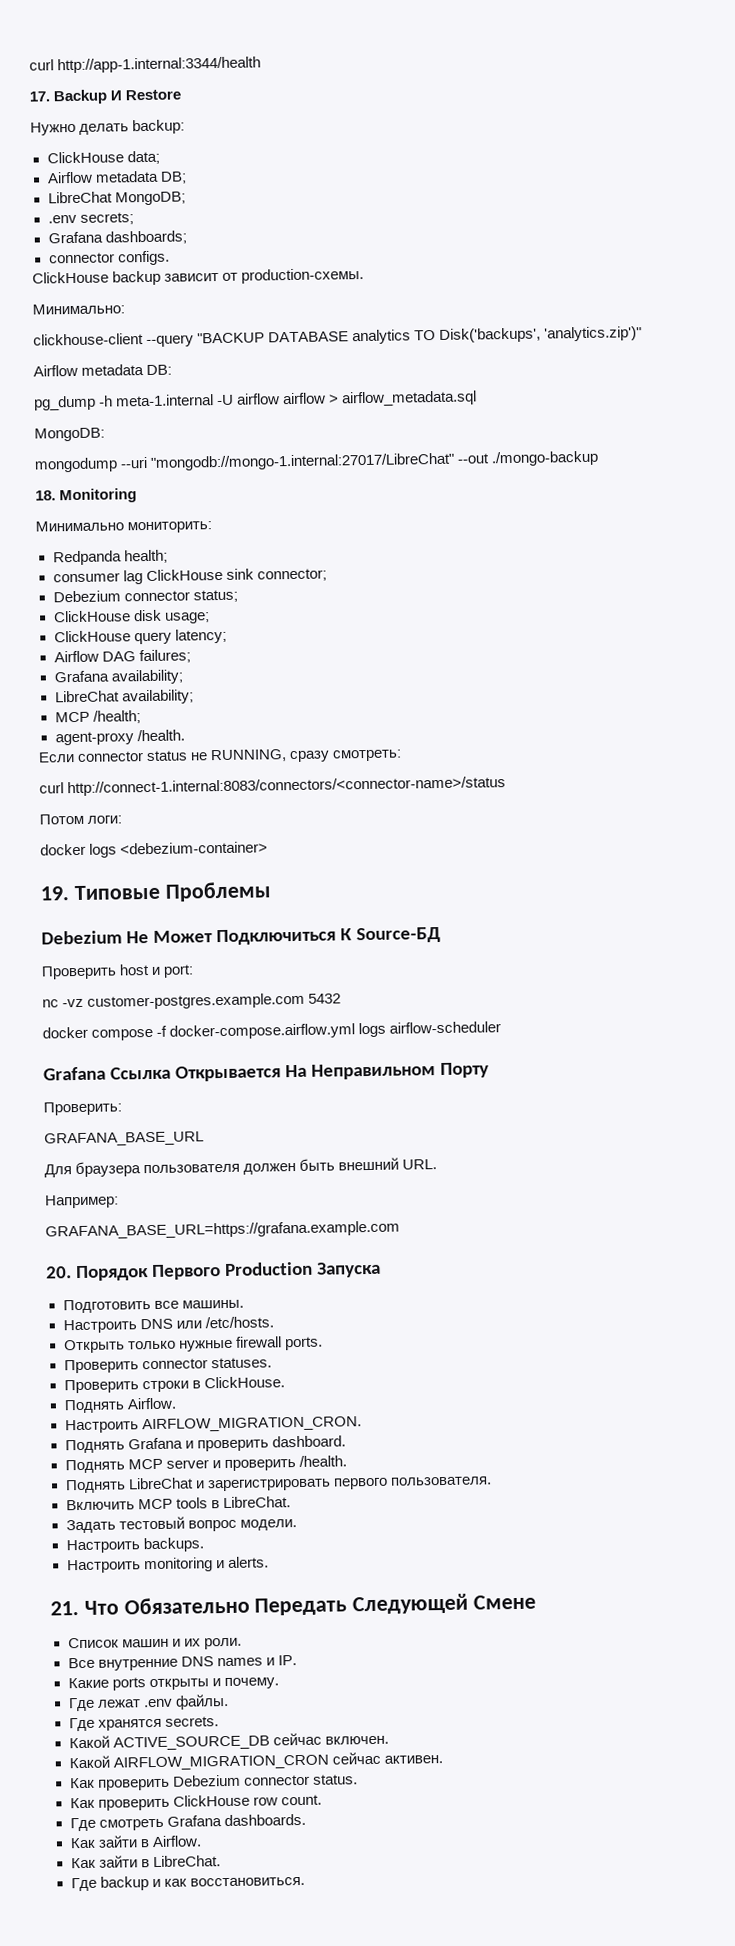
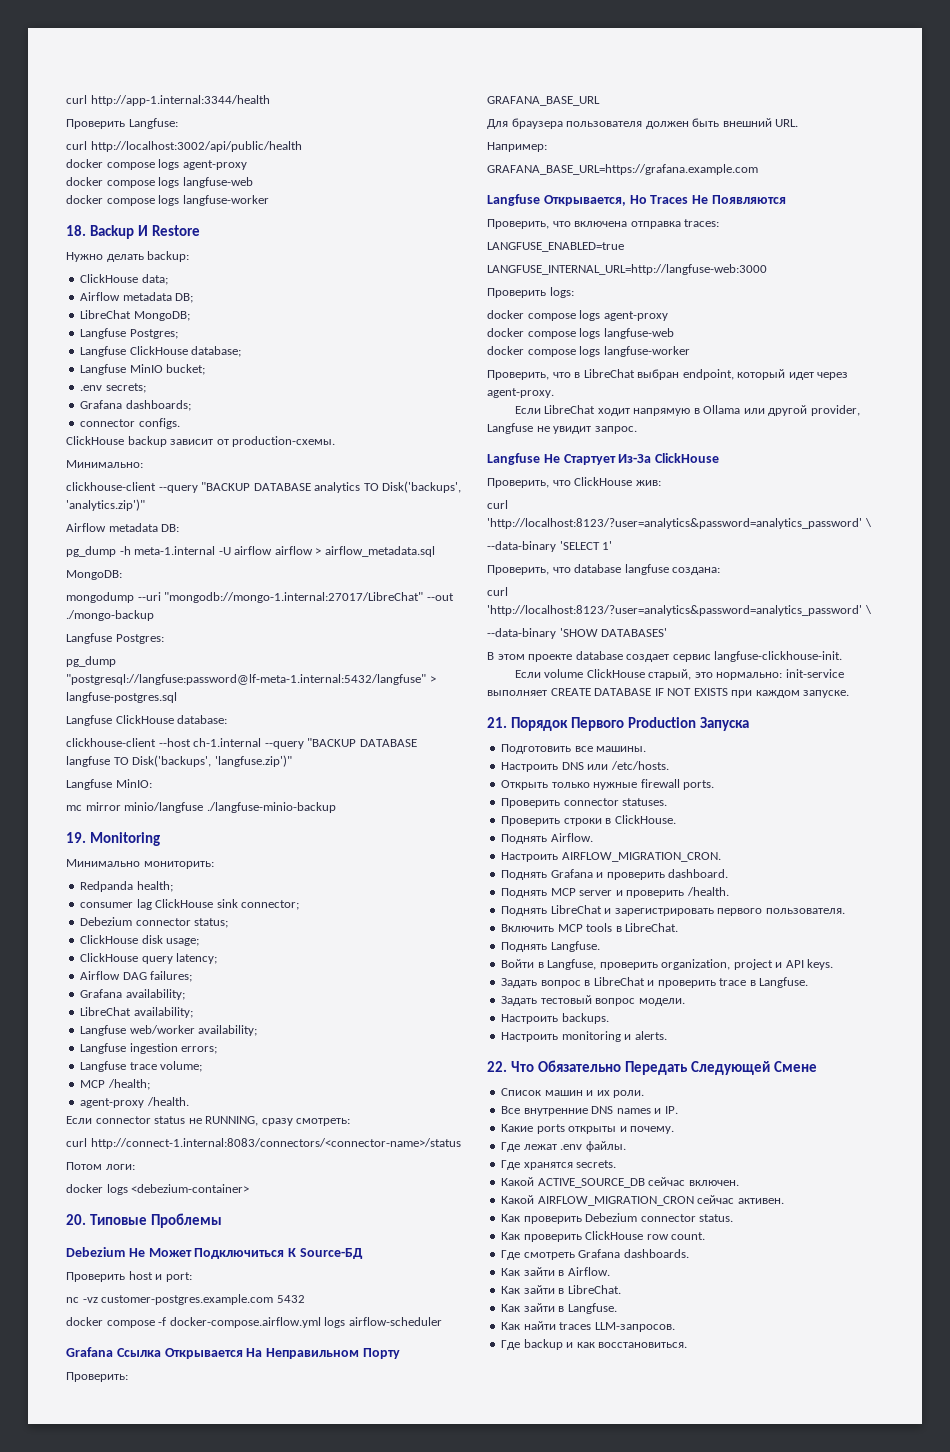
[29,91,50,102] 17. -> [66,118,178,129] [66,141,302,152] [66,159,247,170] [66,177,253,188] [66,195,269,206] [66,225,86,236] Проверить Langfuse: // curl http://localhost:3002/api/public/health // docker compose logs agent-proxy // docker compose logs langfuse-web // docker compose logs langfuse-worker // 18.
(186, 198) none -> [80,328,178,339] [80,346,242,357] [80,364,206,375] // Langfuse Postgres; // Langfuse ClickHouse database; // Langfuse MinIO bucket;
[35,490,56,501] 18. -> [66,633,164,644] [66,656,116,667] [66,674,436,685] [66,692,177,703] [66,715,228,726] [66,738,417,749] [66,755,292,767] [66,779,152,790] [66,802,336,813] [66,832,86,843] Langfuse Postgres: // pg_dump "postgresql://langfuse:password@lf-meta-1.internal:5432/langfuse" > langfuse-postgres.sql // Langfuse ClickHouse database: // clickhouse-client --host ch-1.internal --query "BACKUP DATABASE langfuse TO Disk('backups', 'langfuse.zip')" // Langfuse MinIO: // mc mirror minio/langfuse ./langfuse-minio-backup // 19.
(194, 697) none -> [80,1025,258,1036] [80,1043,218,1054] [80,1061,203,1072] // Langfuse web/worker availability; // Langfuse ingestion errors; // Langfuse trace volume;
[40,886,69,901] 19. -> [66,1214,86,1225] 20.
[46,1266,72,1279] 20. -> [487,194,786,206] [487,219,720,229] [487,242,624,252] [487,264,767,275] [487,287,574,298] [487,310,668,321] [487,328,674,339] [487,346,690,357] [487,369,849,380] [487,388,554,398] [514,405,860,416] [487,423,637,434] [487,453,720,465] [487,477,661,488] [487,500,508,509] [487,518,872,529] [487,541,613,552] [487,564,721,575] [487,587,508,596] [487,605,872,616] [487,628,668,639] [487,651,843,662] [514,669,844,680] [487,688,850,698] [487,717,507,728] Langfuse Открывается, Но Traces Не Появляются // Проверить, что включена отправка traces: // LANGFUSE_ENABLED=true // LANGFUSE_INTERNAL_URL=http://langfuse-web:3000 // Проверить logs: // docker compose logs agent-proxy // docker compose logs langfuse-web // docker compose logs langfuse-worker // Проверить, что в LibreChat выбран endpoint, который идет через agent-proxy. // Если LibreChat ходит напрямую в Ollama или другой provider, Langfuse не увидит запрос. // Langfuse Не Стартует Из-За ClickHouse // Проверить, что ClickHouse жив: // curl 'http://localhost:8123/?user=analytics&password=analytics_password' \ // --data-binary 'SELECT 1' // Проверить, что database langfuse создана: // curl 'http://localhost:8123/?user=analytics&password=analytics_password' \ // --data-binary 'SHOW DATABASES' // В этом проекте database создает сервис langfuse-clickhouse-init. // Если volume ClickHouse старый, это нормально: init-service выполняет CREATE DATABASE IF NOT EXISTS при каждом запуске. // 21.
(291, 1502) none -> [501,941,600,952] [501,959,834,970] [501,977,809,988] // Поднять Langfuse. // Войти в Langfuse, проверить organization, project и API keys. // Задать вопрос в LibreChat и проверить trace в Langfuse.
[50,1601,79,1616] 21. -> [487,1061,507,1072] 22.
(221, 1861) none -> [501,1303,617,1314] [501,1321,675,1332] // Как зайти в Langfuse. // Как найти traces LLM-запросов.

